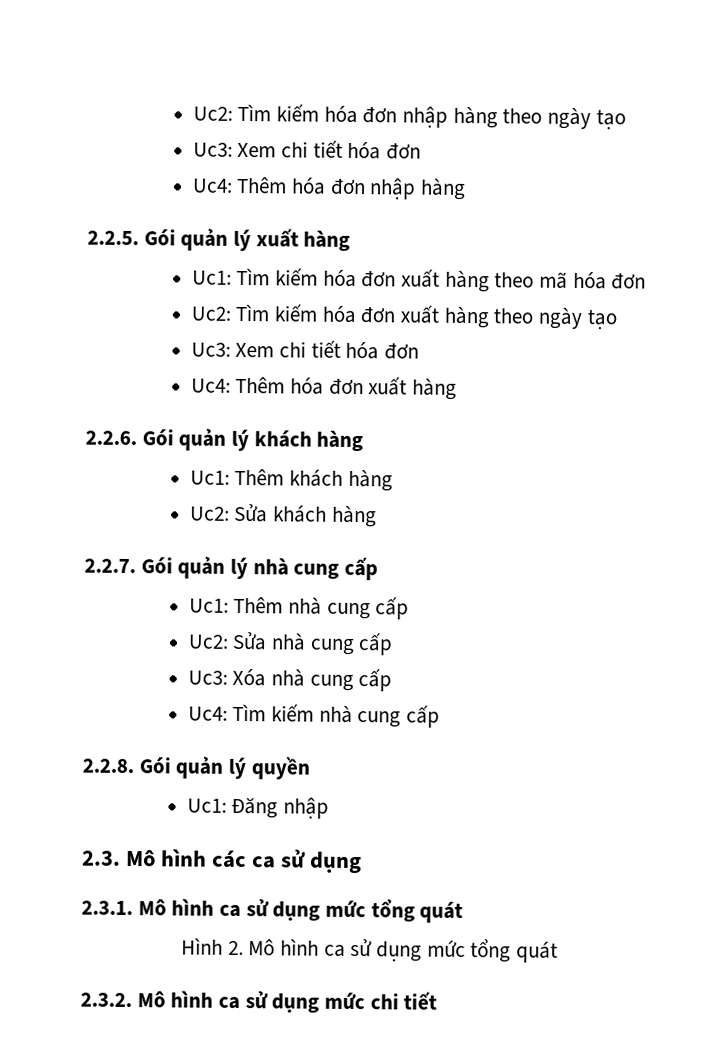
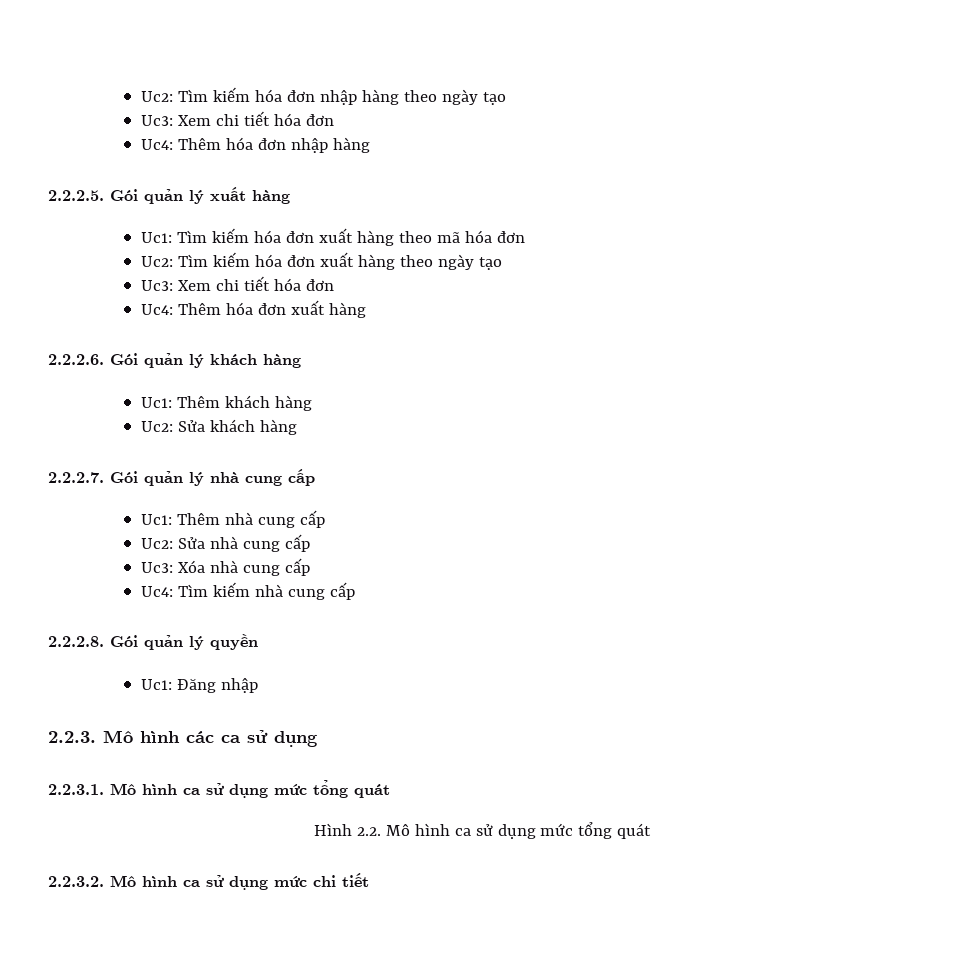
[87,230,139,246] 2.2.5. -> [48,190,104,201] 2.2.2.5.
[85,430,137,446] 2.2.6. -> [48,354,104,365] 2.2.2.6.
[84,558,136,574] 2.2.7. -> [48,472,104,483] 2.2.2.7.
[82,758,134,774] 2.2.8. -> [48,636,104,647] 2.2.2.8.
[82,850,121,866] 2.3. -> [48,731,96,743] 2.2.3.
[81,900,133,916] 2.3.1. -> [48,784,104,795] 2.2.3.1.
[227,938,559,963] [80,992,132,1008] 2. Mô hình ca sử dụng mức tổng quát // 2.3.2. -> [356,822,652,839] [48,876,104,887] 2.2. Mô hình ca sử dụng mức tổng quát // 2.2.3.2.

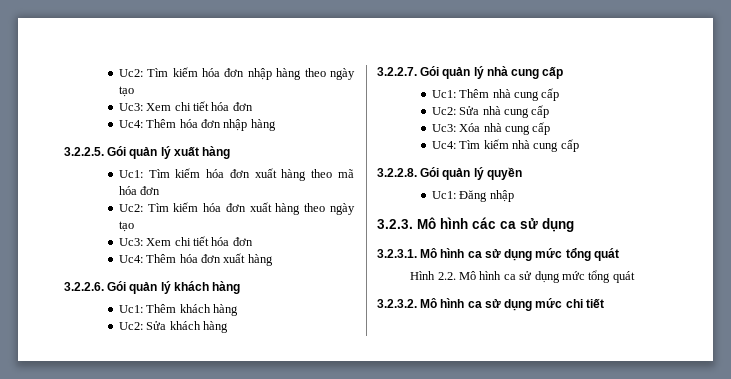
[48,190,104,201] 2.2.2.5. -> [64,147,104,156] 3.2.2.5.
[48,354,104,365] 2.2.2.6. -> [64,282,104,291] 3.2.2.6.
[48,472,104,483] 2.2.2.7. -> [377,67,417,76] 3.2.2.7.
[48,636,104,647] 2.2.2.8. -> [377,168,417,177] 3.2.2.8.
[48,731,96,743] 2.2.3. -> [377,219,413,229] 3.2.3.
[48,784,104,795] 2.2.3.1. -> [377,249,417,258] 3.2.3.1.
[48,876,104,887] 2.2.3.2. -> [377,299,417,308] 3.2.3.2.

